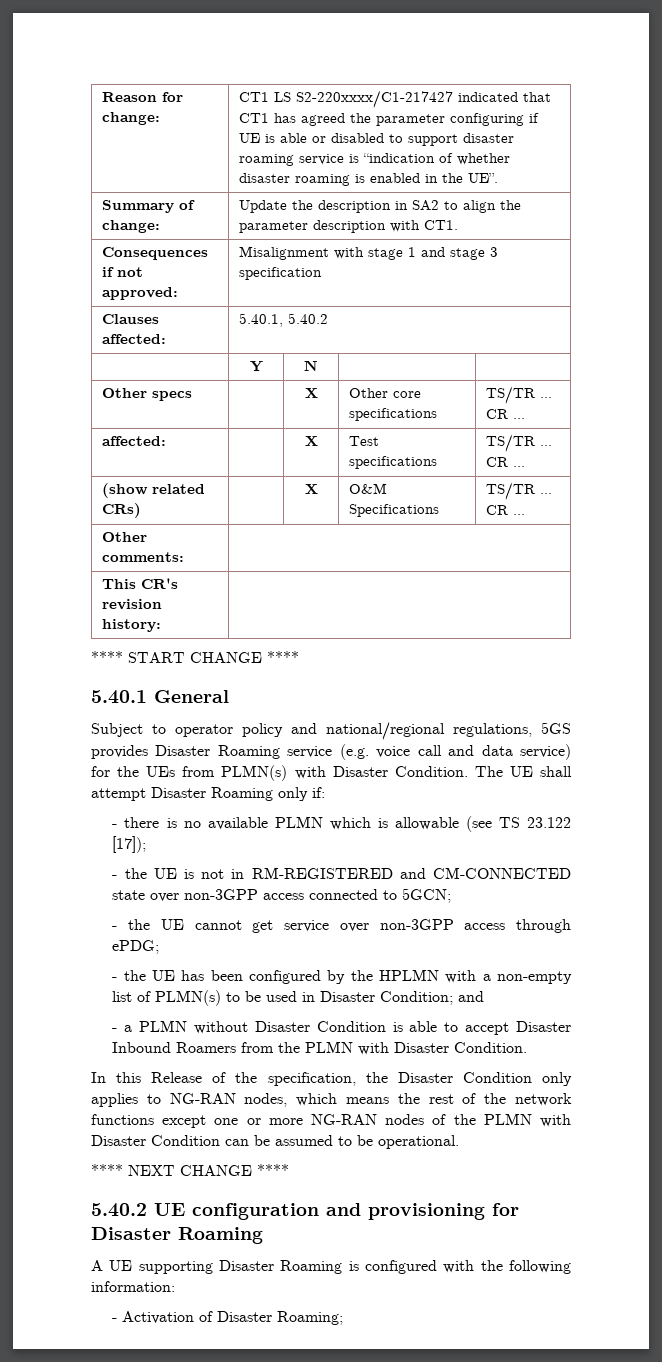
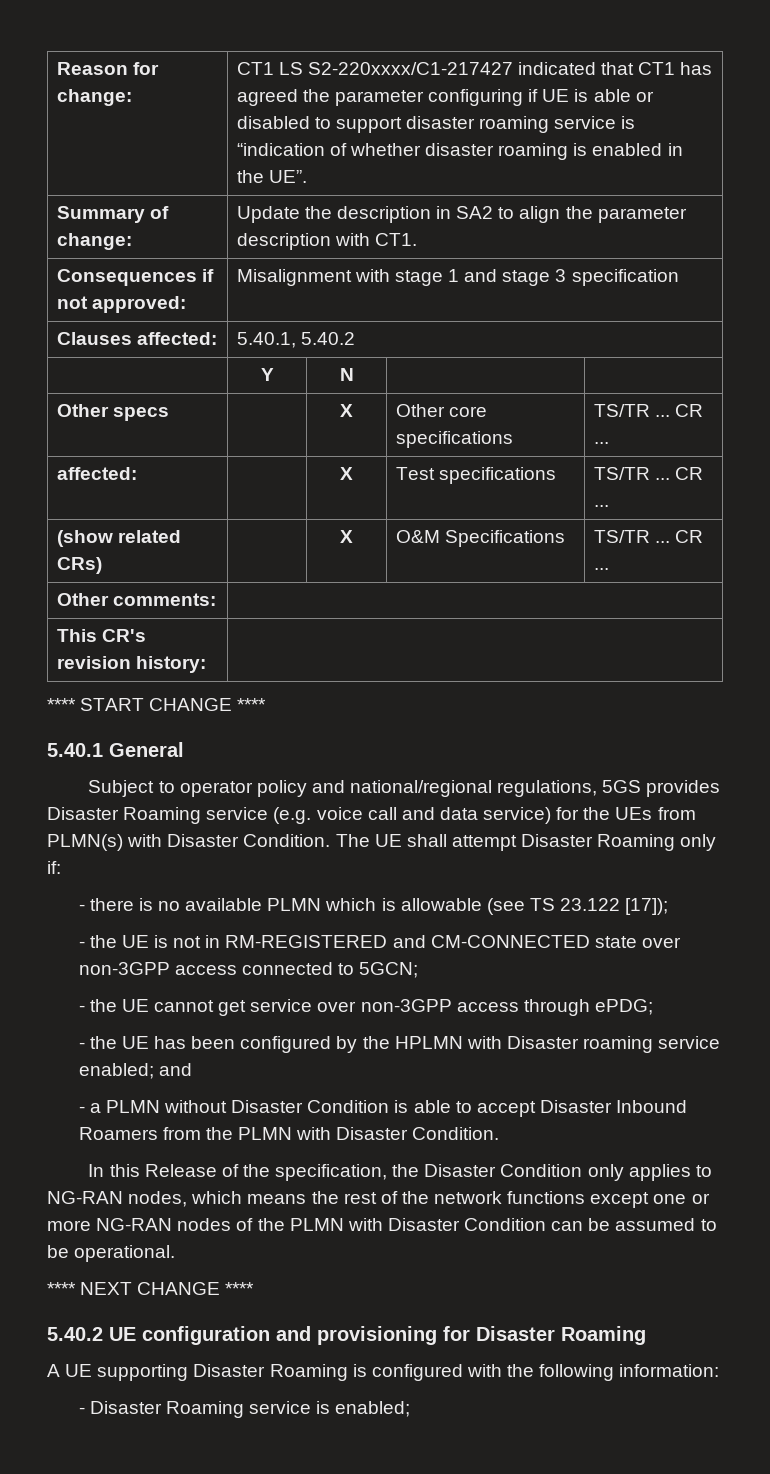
[482,971,572,984] [112,990,454,1006] a non-empty list of PLMN(s) to be used in Disaster Condition; -> [506,1036,721,1053] [78,1063,154,1079] Disaster roaming service enabled;
[122,1311,344,1325] Activation of Disaster Roaming; -> [89,1401,411,1418] Disaster Roaming service is enabled;

